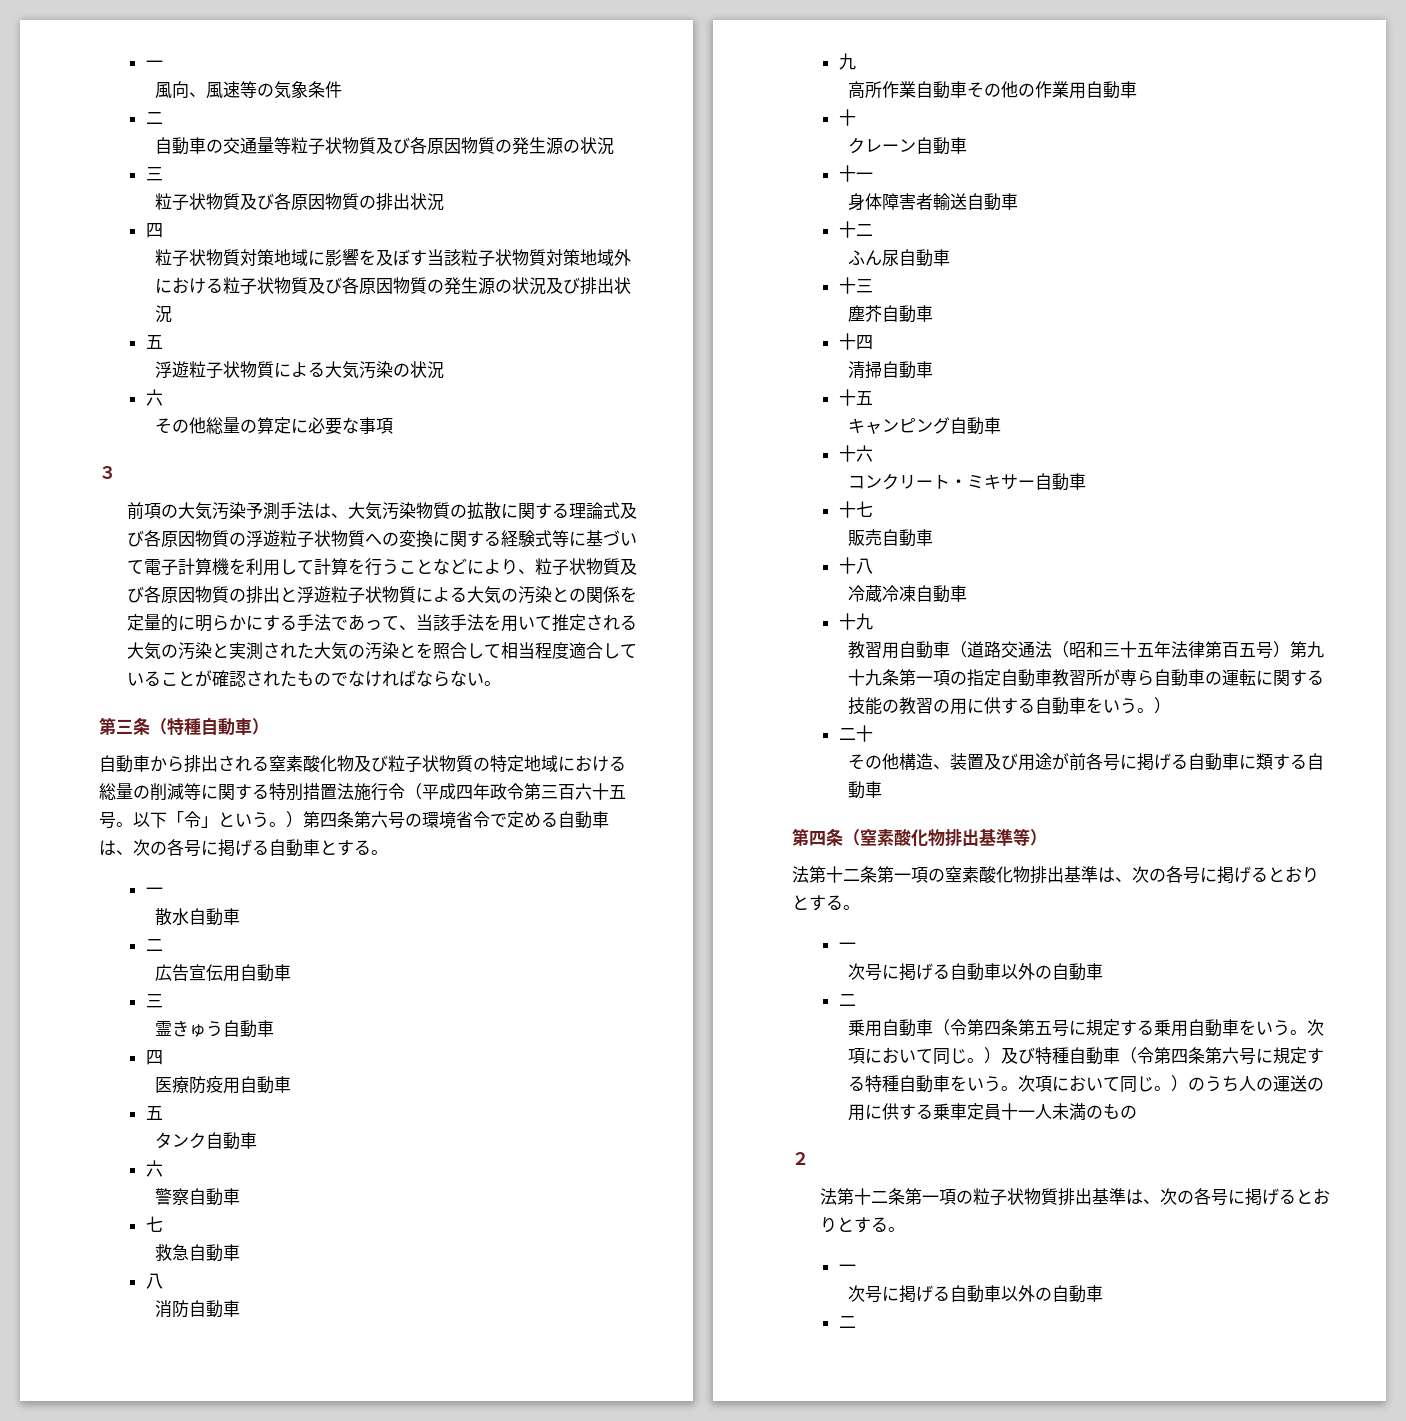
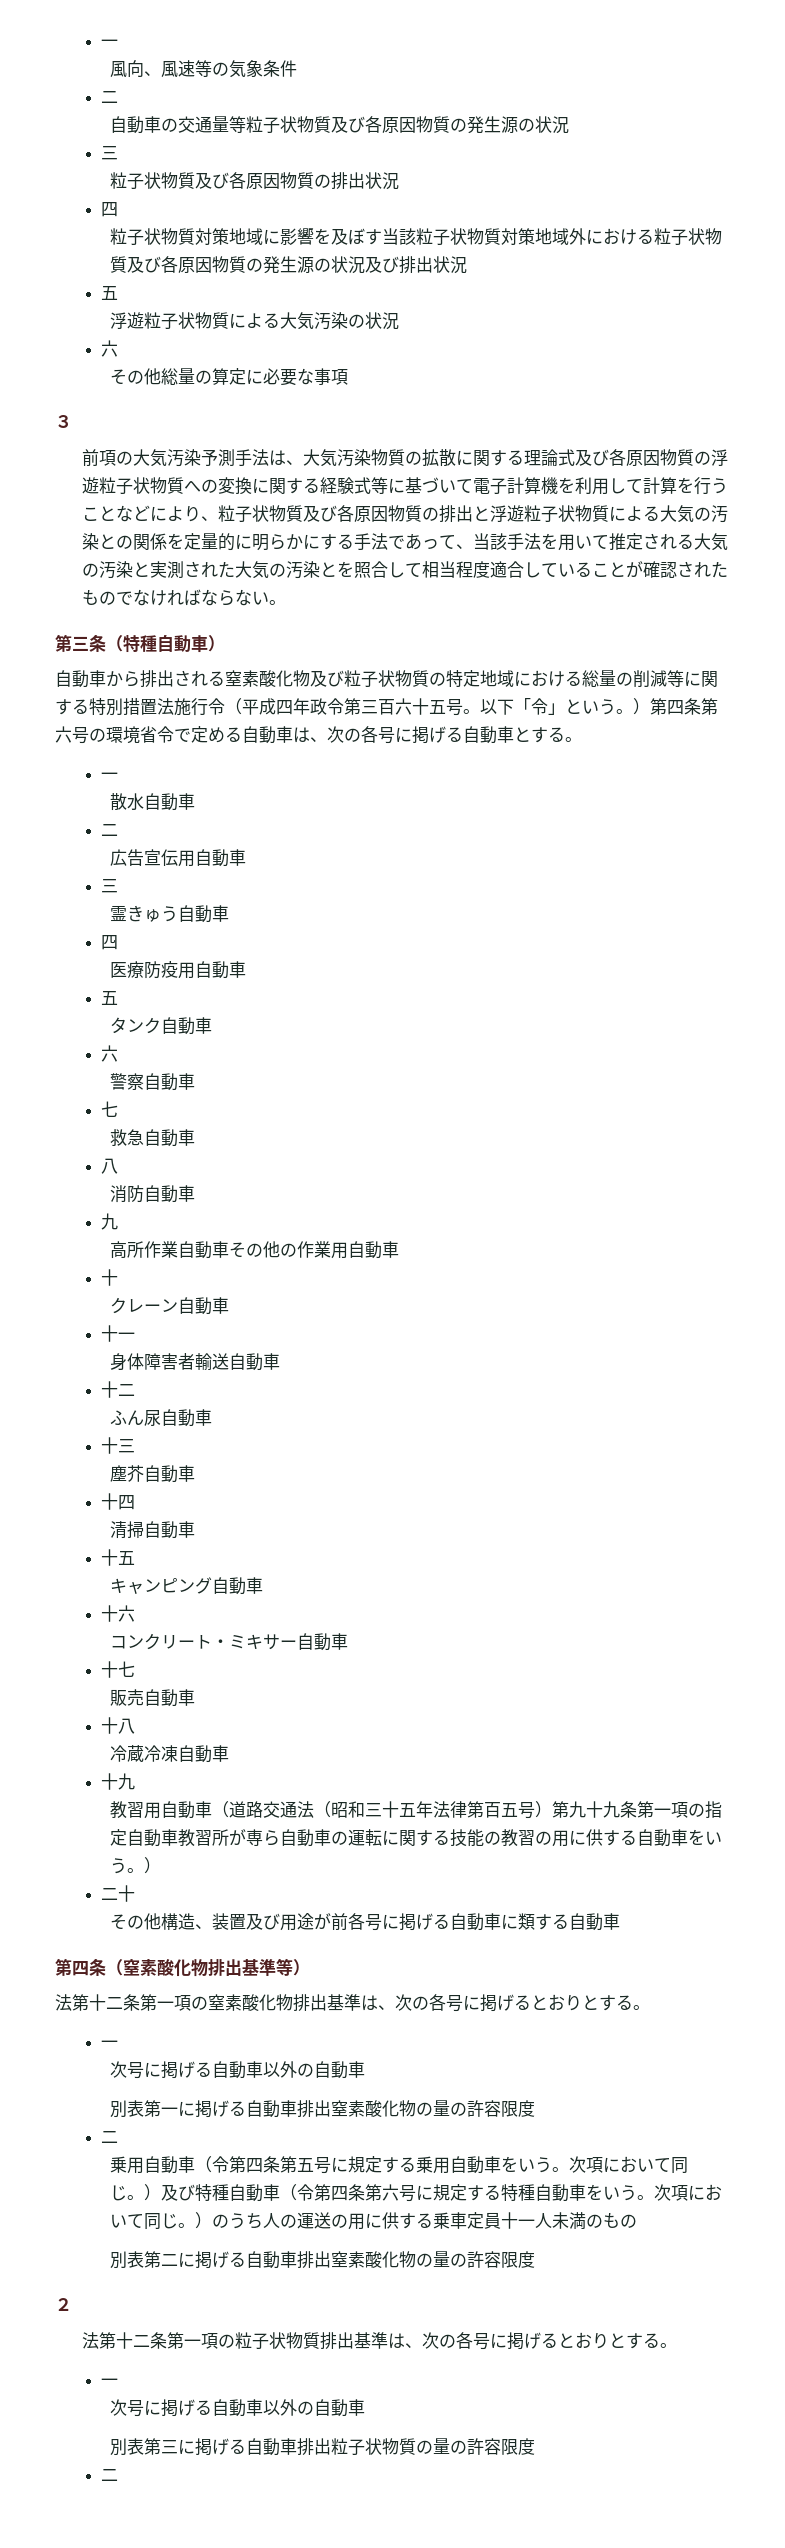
(1103, 971) none -> [109,2100,535,2118] // 別表第一に掲げる自動車排出窒素酸化物の量の許容限度
(1137, 1112) none -> [109,2251,535,2269] // 別表第二に掲げる自動車排出窒素酸化物の量の許容限度
(1103, 1293) none -> [109,2438,535,2456] // 別表第三に掲げる自動車排出粒子状物質の量の許容限度

